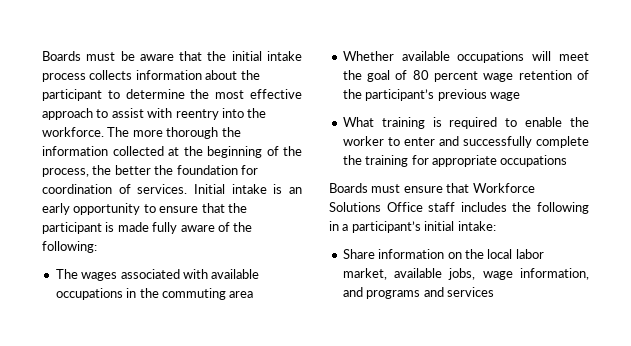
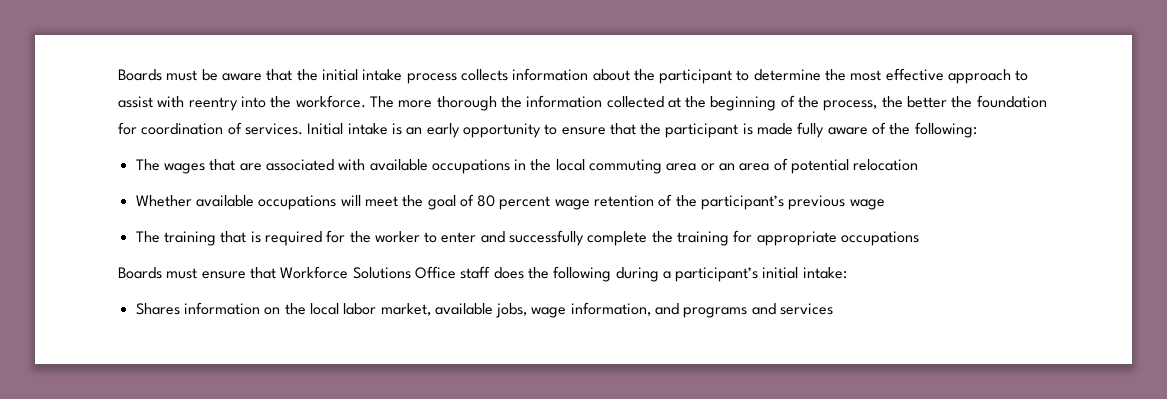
(118, 276) none -> [209,159,262,171] that are
(159, 293) none -> [555,159,585,171] local
(254, 294) none -> [700,158,919,174] or an area of potential relocation
[342,117,563,129] What training is required to enable -> [135,230,346,246] The training that is required for
[460,202,507,212] includes -> [493,267,524,279] does
[329,221,339,231] in -> [615,267,659,282] during
[342,249,375,259] Share -> [135,303,180,315] Shares

